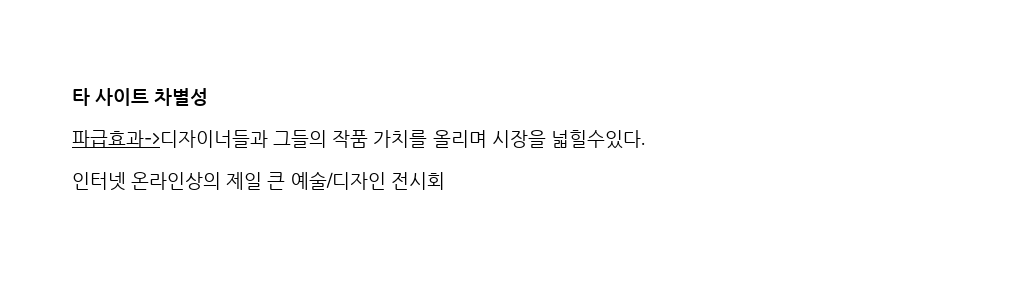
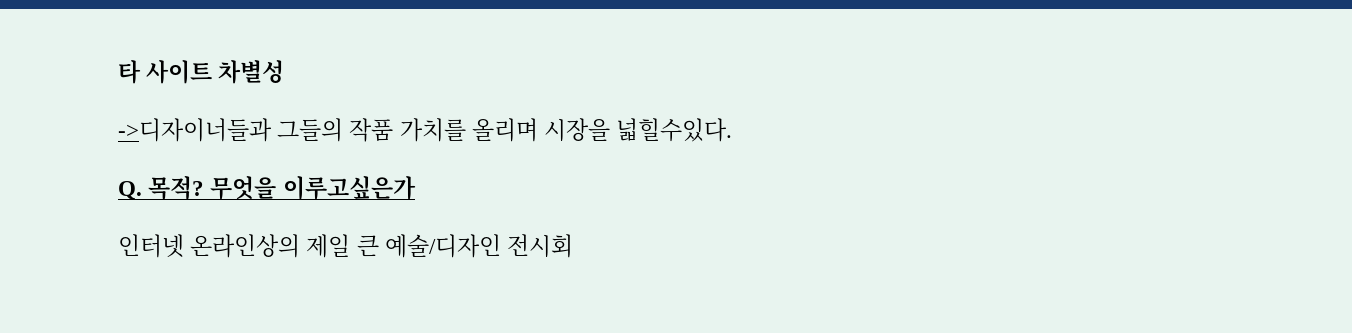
[72,130,268,148] 파급효과->디자이너들과 -> [118,118,272,142] ->디자이너들과
(645, 139) none -> [118,176,416,200] // Q. 목적? 무엇을 이루고싶은가

